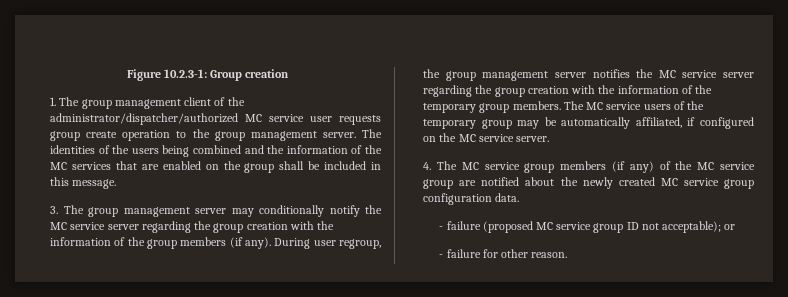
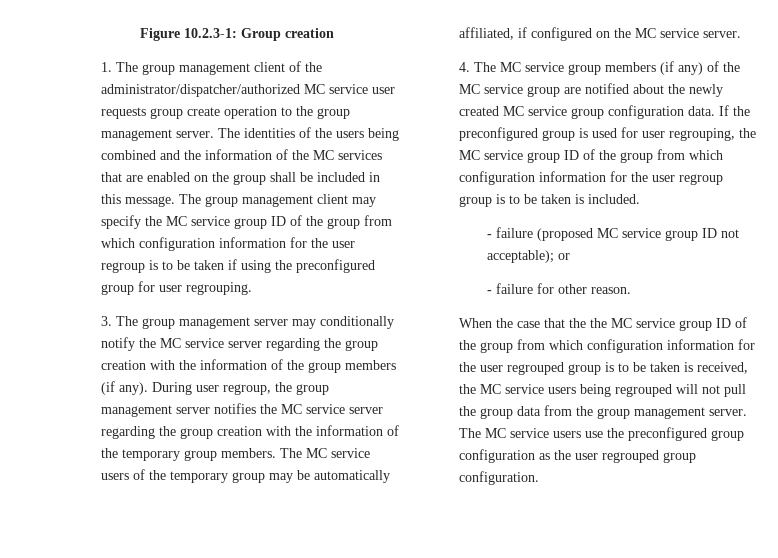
(117, 184) none -> [178,194,376,207] [100,215,392,229] [100,237,355,251] [100,259,375,273] [100,281,252,295] The group management client may specify the MC service group ID of the group from which configuration information for the user regroup is to be taken if using the preconfigured group for user regrouping.
(520, 197) none -> [718,105,750,116] [458,127,756,141] [458,149,723,163] [458,171,723,185] [458,194,640,207] If the preconfigured group is used for user regrouping, the MC service group ID of the group from which configuration information for the user regroup group is to be taken is included.
(568, 255) none -> [458,317,747,331] [458,339,755,353] [458,362,748,375] [458,384,746,397] [458,405,747,419] [458,427,744,441] [458,449,696,463] [458,471,539,485] // When the case that the the MC service group ID of the group from which configuration information for the user regrouped group is to be taken is received, the MC service users being regrouped will not pull the group data from the group management server. The MC service users use the preconfigured group configuration as the user regrouped group configuration.

